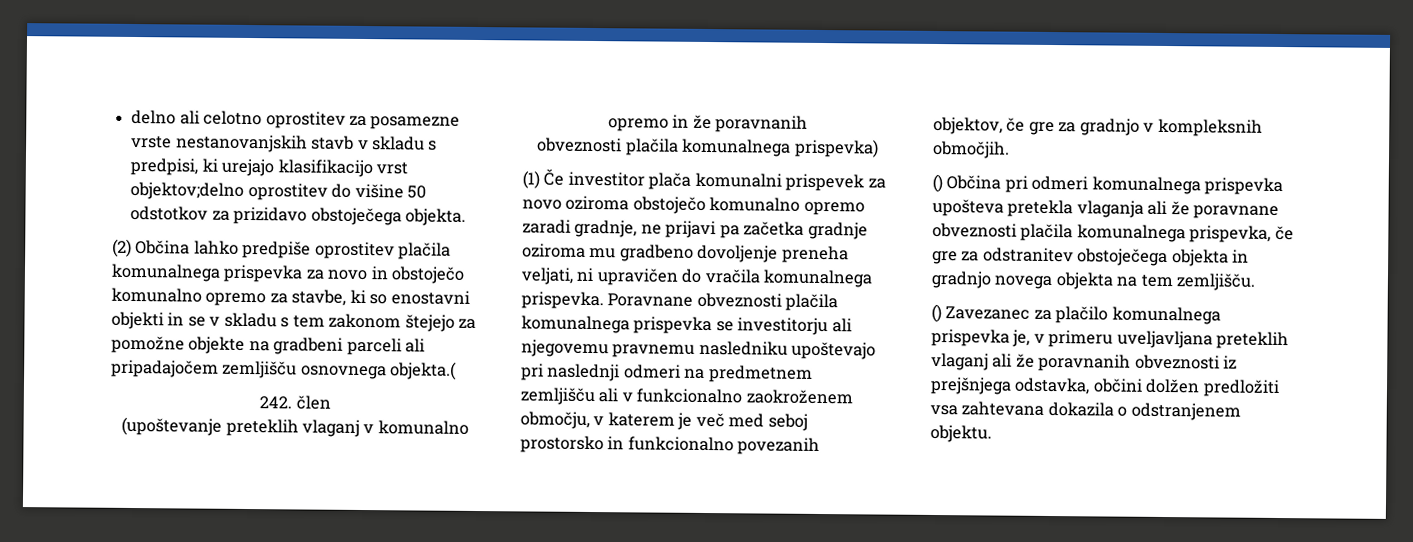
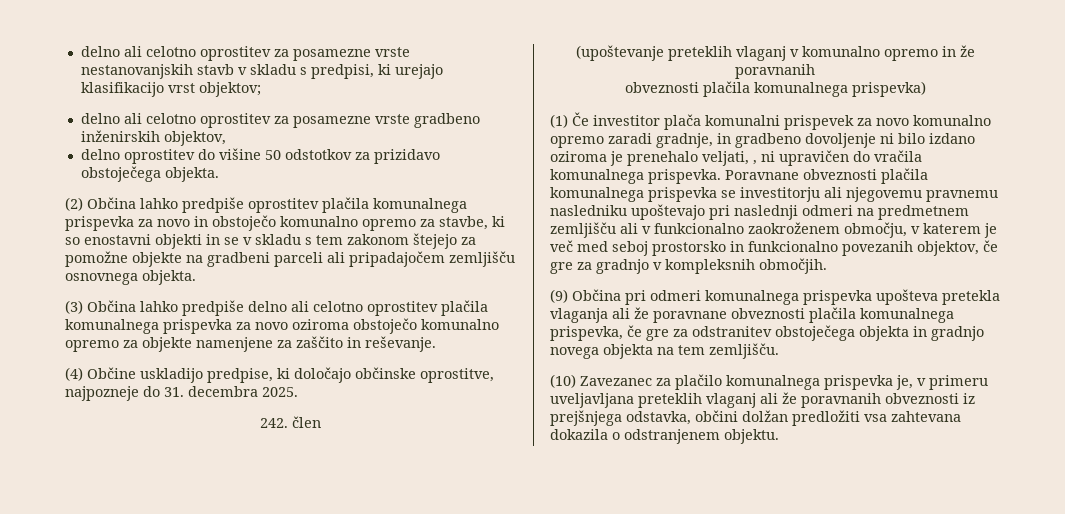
[130,181,245,200] objektov;delno -> [198,82,261,97] [80,113,480,128] [80,130,226,146] [80,149,120,160] objektov; // delno ali celotno oprostitev za posamezne vrste gradbeno inženirskih objektov, // delno
[390,361,458,380] objekta.( -> [142,270,196,285] [65,300,488,316] [65,318,499,334] [65,336,436,352] [65,367,494,383] [65,386,298,401] objekta. // (3) Občina lahko predpiše delno ali celotno oprostitev plačila komunalnega prispevka za novo oziroma obstoječo komunalno opremo za objekte namenjene za zaščito in reševanje. // (4) Občine uskladijo predpise, ki določajo občinske oprostitve, najpozneje do 31. decembra 2025.
[565,195,706,214] oziroma obstoječo -> (909, 122) none
[640,220,868,240] [522,243,849,264] [521,267,574,285] ne prijavi pa začetka gradnje oziroma mu gradbeno dovoljenje preneha veljati, -> [717,133,975,148] [550,151,757,166] in gradbeno dovoljenje ni bilo izdano oziroma je prenehalo veljati, ,
[932,173,943,193] () -> [550,289,568,303] (9)
[931,303,942,323] () -> [550,374,576,388] (10)
[1145,378,1201,394] dolžen -> [742,410,788,422] dolžan

